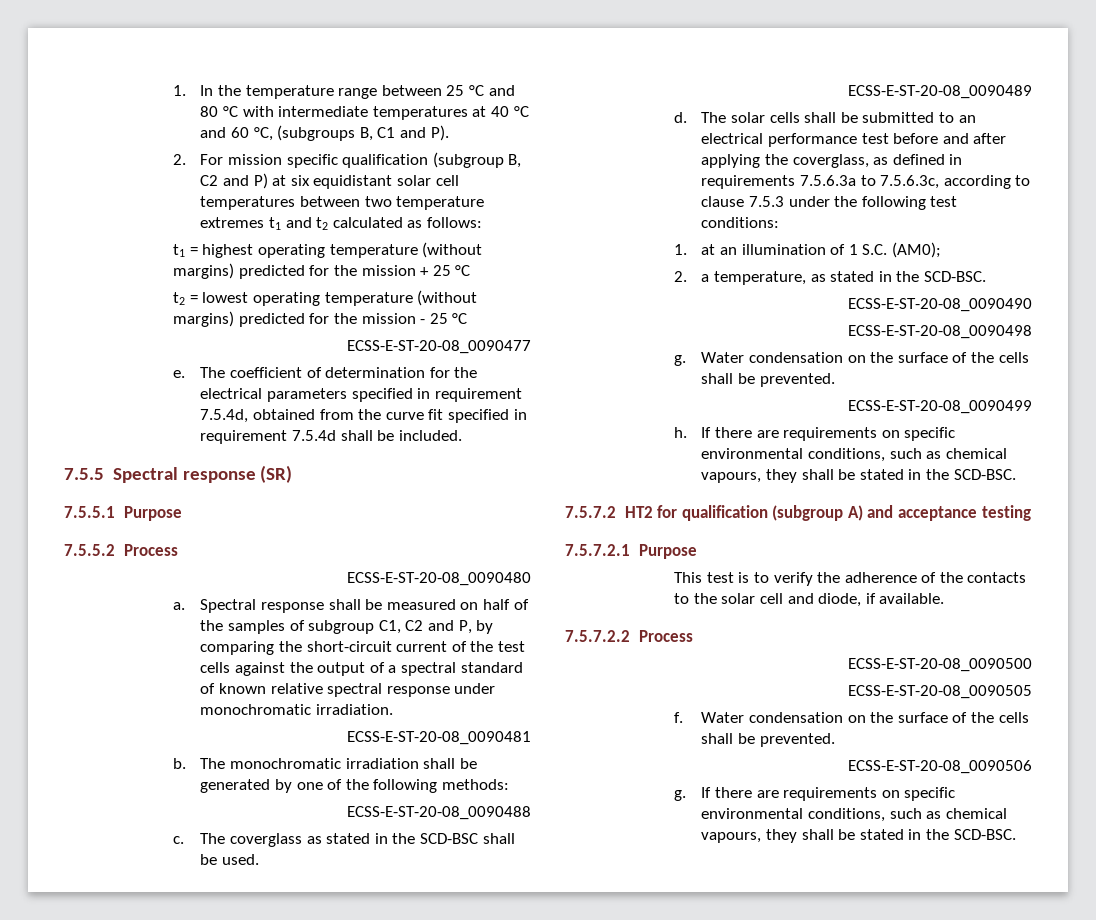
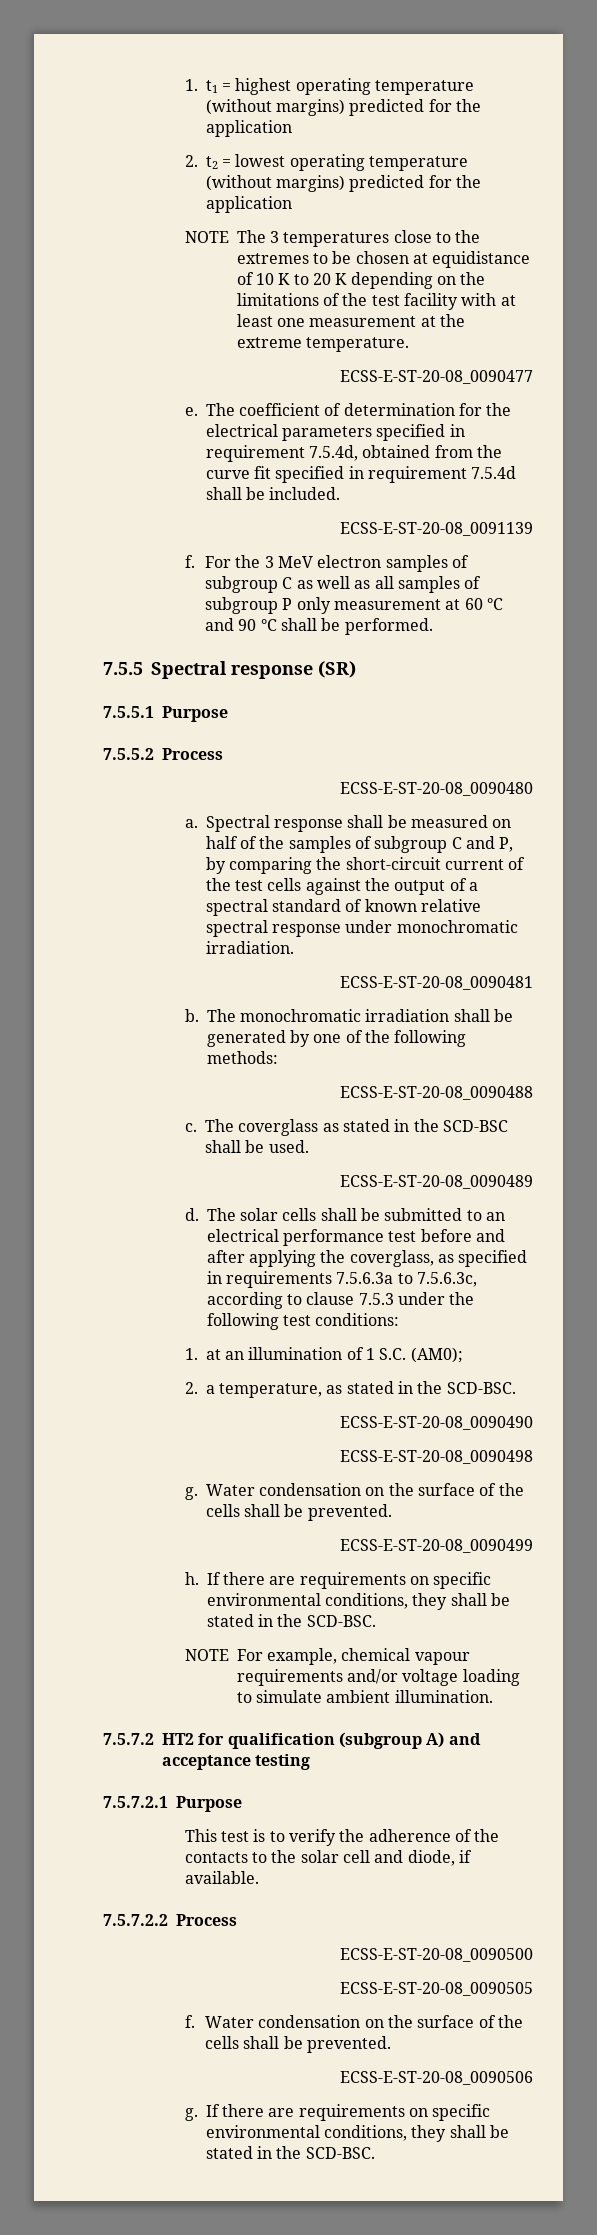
[173,85,515,99] [200,106,529,120] [200,125,449,141] [173,152,522,168] [200,173,459,189] [200,196,485,210] [200,217,482,230] 1. In the temperature range between 25 °C and 80 °C with intermediate temperatures at 40 °C and 60 °C, (subgroups B, C1 and P). // 2. For mission specific qualification (subgroup B, C2 and P) at six equidistant solar cell temperatures between two temperature extremes t1 and t2 calculated as follows: // -> [184,79,198,91] 1.
[361,265,471,276] mission + 25 °C // -> [205,120,292,137] [184,155,198,167] application // 2.
[361,313,468,324] mission - 25 °C -> [205,196,292,213] [184,230,481,247] [236,251,531,268] [236,272,486,289] [236,293,516,310] [236,314,465,327] [236,337,409,352] application // NOTE The 3 temperatures close to the extremes to be chosen at equidistance of 10 K to 20 K depending on the limitations of the test facility with at least one measurement at the extreme temperature.
(462, 435) none -> [340,522,533,536] [184,555,469,572] [205,576,482,593] [205,597,503,614] [205,618,433,635] // ECSS-E-ST-20-08_0091139 // f. For the 3 MeV electron samples of subgroup C as well as all samples of subgroup P only measurement at 60 °C and 90 °C shall be performed.
[378,620,424,634] C1, C2 -> [451,837,462,849] C
[892,154,945,165] defined -> [458,1250,528,1267] specified
[889,448,1007,459] [701,469,1016,483] such as chemical vapours, they shall be stated in the SCD-BSC. -> [412,1593,510,1610] [206,1614,376,1627] [184,1648,470,1665] [236,1669,520,1686] [236,1690,493,1703] they shall be stated in the SCD-BSC. // NOTE For example, chemical vapour requirements and/or voltage loading to simulate ambient illumination.
[889,808,1007,819] [701,832,762,843] such as chemical vapours, -> (407, 2133) none

